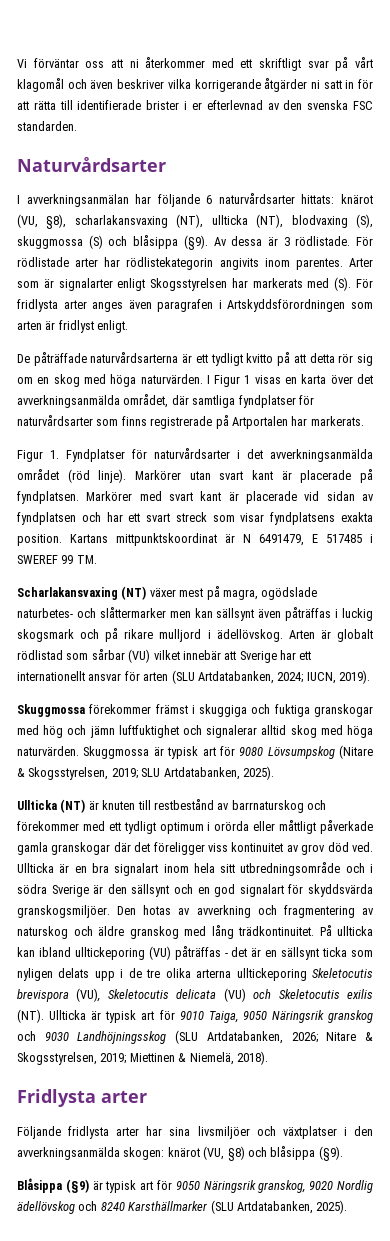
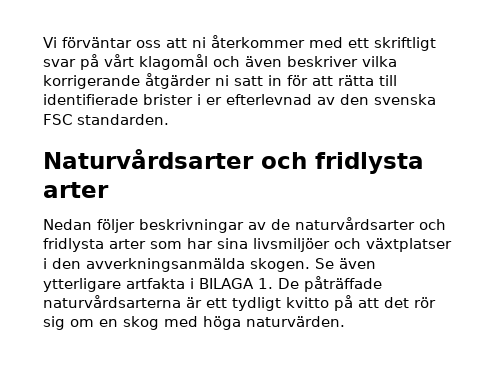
[17,193,373,207] [17,214,373,229] [17,235,373,250] [17,257,373,270] [17,277,373,291] [17,299,373,312] [17,320,129,333] // I avverkningsanmälan har följande 6 naturvårdsarter hittats: knärot (VU, §8), scharlakansvaxing (NT), ullticka (NT), blodvaxing (S), skuggmossa (S) och blåsippa (§9). Av dessa är 3 rödlistade. För rödlistade arter har rödlistekategorin angivits inom parentes. Arter som är signalarter enligt Skogsstyrelsen har markerats med (S). För fridlysta arter anges även paragrafen i Artskyddsförordningen som arten är fridlyst enligt. // -> [261,152,424,174] [43,182,109,198] [43,217,446,233] [43,238,452,252] [43,258,376,272] [43,278,273,292] och fridlysta arter // Nedan följer beskrivningar av de naturvårdsarter och fridlysta arter som har sina livsmiljöer och växtplatser i den avverkningsanmälda skogen. Se även ytterligare artfakta i BILAGA 1.
[309,353,335,363] detta -> [384,297,409,308] det
[206,374,374,387] [17,394,314,408] [17,415,364,429] [17,448,373,462] [17,469,373,483] [17,491,374,504] [17,512,373,525] [17,533,373,546] [17,555,97,564] [17,586,318,600] [17,607,374,621] [17,628,373,642] [17,649,312,663] [17,670,370,684] [17,704,373,717] [17,725,373,738] [17,745,373,759] [17,766,274,780] [17,799,326,813] [17,820,373,834] [17,842,373,855] [17,862,374,876] [17,884,373,897] [17,905,374,918] [17,925,373,939] [17,946,374,960] [17,968,374,981] [17,988,373,1002] [17,1009,373,1023] [17,1030,374,1044] [17,1051,268,1065] [17,1089,147,1107] [17,1126,373,1139] [17,1146,343,1161] [17,1178,374,1193] [17,1200,348,1214] I Figur 1 visas en karta över det avverkningsanmälda området, där samtliga fyndplatser för naturvårdsarter som finns registrerade på Artportalen har markerats. // Figur 1. Fyndplatser för naturvårdsarter i det avverkningsanmälda området (röd linje). Markörer utan svart kant är placerade på fyndplatsen. Markörer med svart kant är placerade vid sidan av fyndplatsen och har ett svart streck som visar fyndplatsens exakta position. Kartans mittpunktskoordinat är N 6491479, E 517485 i SWEREF 99 TM. // Scharlakansvaxing (NT) växer mest på magra, ogödslade naturbetes- och slåttermarker men kan sällsynt även påträffas i luckig skogsmark och på rikare mulljord i ädellövskog. Arten är globalt rödlistad som sårbar (VU) vilket innebär att Sverige har ett internationellt ansvar för arten (SLU Artdatabanken, 2024; IUCN, 2019). // Skuggmossa förekommer främst i skuggiga och fuktiga granskogar med hög och jämn luftfuktighet och signalerar alltid skog med höga naturvärden. Skuggmossa är typisk art för 9080 Lövsumpskog (Nitare & Skogsstyrelsen, 2019; SLU Artdatabanken, 2025). // Ullticka (NT) är knuten till restbestånd av barrnaturskog och förekommer med ett tydligt optimum i orörda eller måttligt påverkade gamla granskogar där det föreligger viss kontinuitet av grov död ved. Ullticka är en bra signalart inom hela sitt utbredningsområde och i södra Sverige är den sällsynt och en god signalart för skyddsvärda granskogsmiljöer. Den hotas av avverkning och fragmentering av naturskog och äldre granskog med lång trädkontinuitet. På ullticka kan ibland ulltickeporing (VU) påträffas - det är en sällsynt ticka som nyligen delats upp i de tre olika arterna ulltickeporing Skeletocutis brevispora (VU), Skeletocutis delicata (VU) och Skeletocutis exilis (NT). Ullticka är typisk art för 9010 Taiga, 9050 Näringsrik granskog och 9030 Landhöjningsskog (SLU Artdatabanken, 2026; Nitare & Skogsstyrelsen, 2019; Miettinen & Niemelä, 2018). // Fridlysta arter // Följande fridlysta arter har sina livsmiljöer och växtplatser i den avverkningsanmälda skogen: knärot (VU, §8) och blåsippa (§9). // Blåsippa (§9) är typisk art för 9050 Näringsrik granskog, 9020 Nordlig ädellövskog och 8240 Karsthällmarker (SLU Artdatabanken, 2025). -> (345, 321) none

